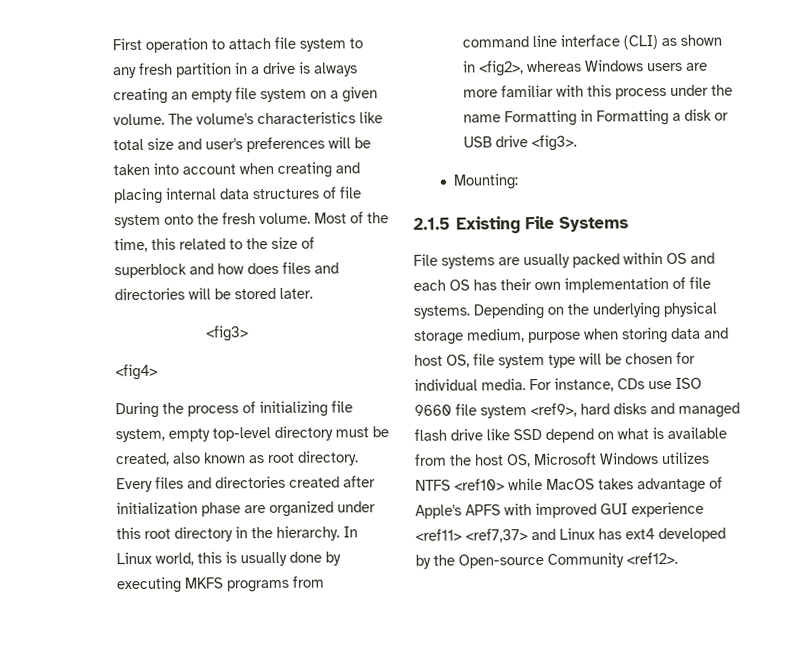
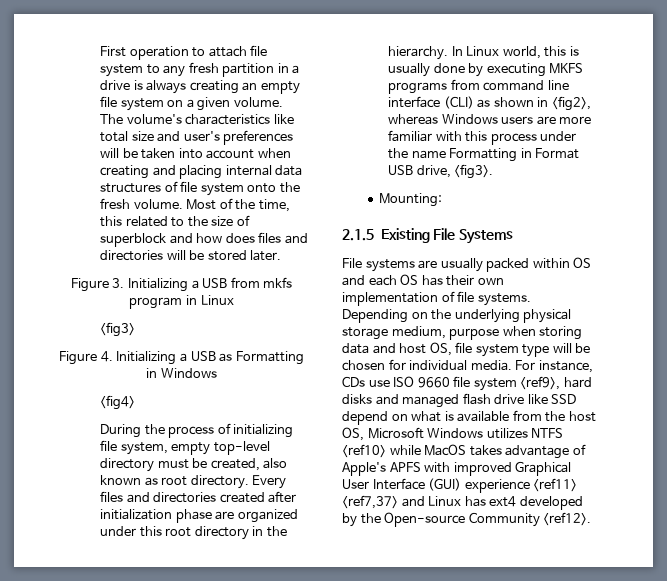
[205,325,249,342] <fig3> -> [70,277,293,292] [129,295,234,309] [100,322,136,337] [59,351,304,365] [146,368,217,378] Figure 3. Initializing a USB from mkfs program in Linux // <fig3> // Figure 4. Initializing a USB as Formatting in Windows
[596,108,730,126] [463,135,529,148] Formatting a disk or USB drive -> [535,148,580,159] [388,165,451,178] Format USB drive,
[600,503,628,515] GUI -> [515,461,572,476] [342,478,462,491] Graphical User Interface (GUI)

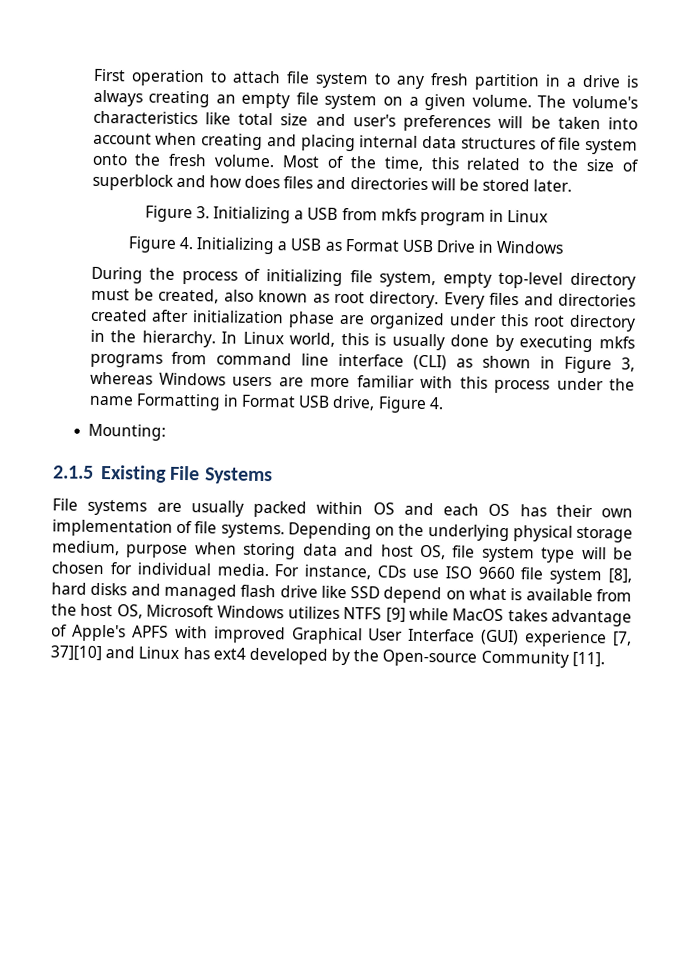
[100,322,136,337] // <fig3> -> (549, 216) none
[235,351,304,365] Formatting -> [344,239,476,253] Format USB Drive
[100,395,136,410] // <fig4> -> (564, 247) none
[549,63,584,74] MKFS -> [599,336,635,349] mkfs
[551,96,591,111] <fig2>, -> [564,356,635,374] Figure 3,
[454,164,494,179] <fig3>. -> [377,396,444,414] Figure 4.
[520,376,561,390] <ref9>, -> [607,568,632,584] [8],
[342,444,386,458] <ref10> -> [385,607,406,623] [9]
[533,478,578,492] [342,495,398,509] <ref11> <ref7,37> -> [611,631,632,647] [50,645,102,662] [7, 37][10]
[543,512,592,526] <ref12>. -> [571,651,605,668] [11].

